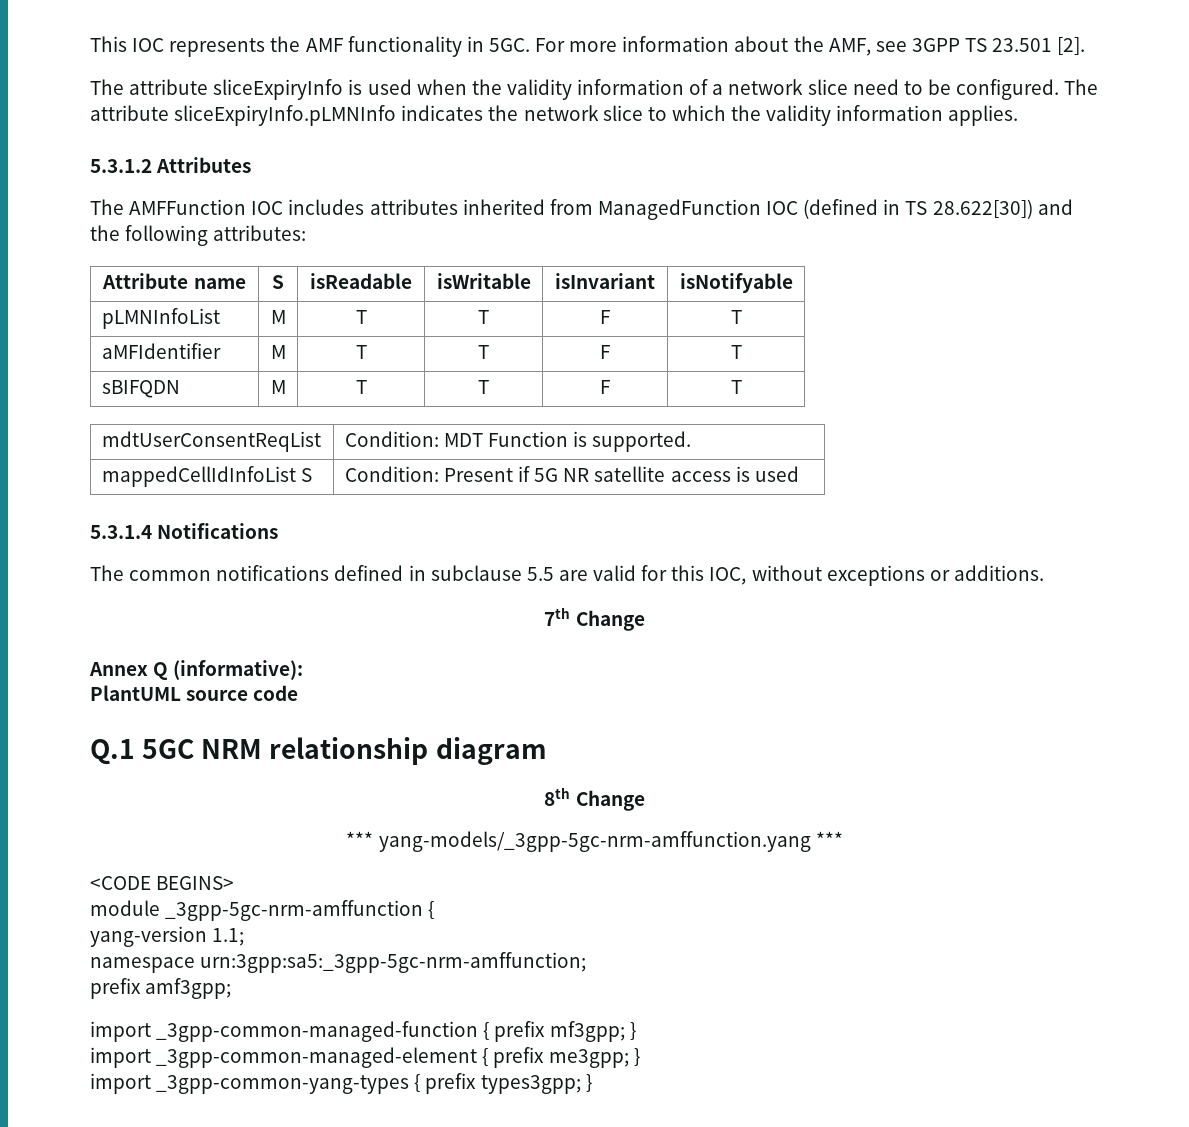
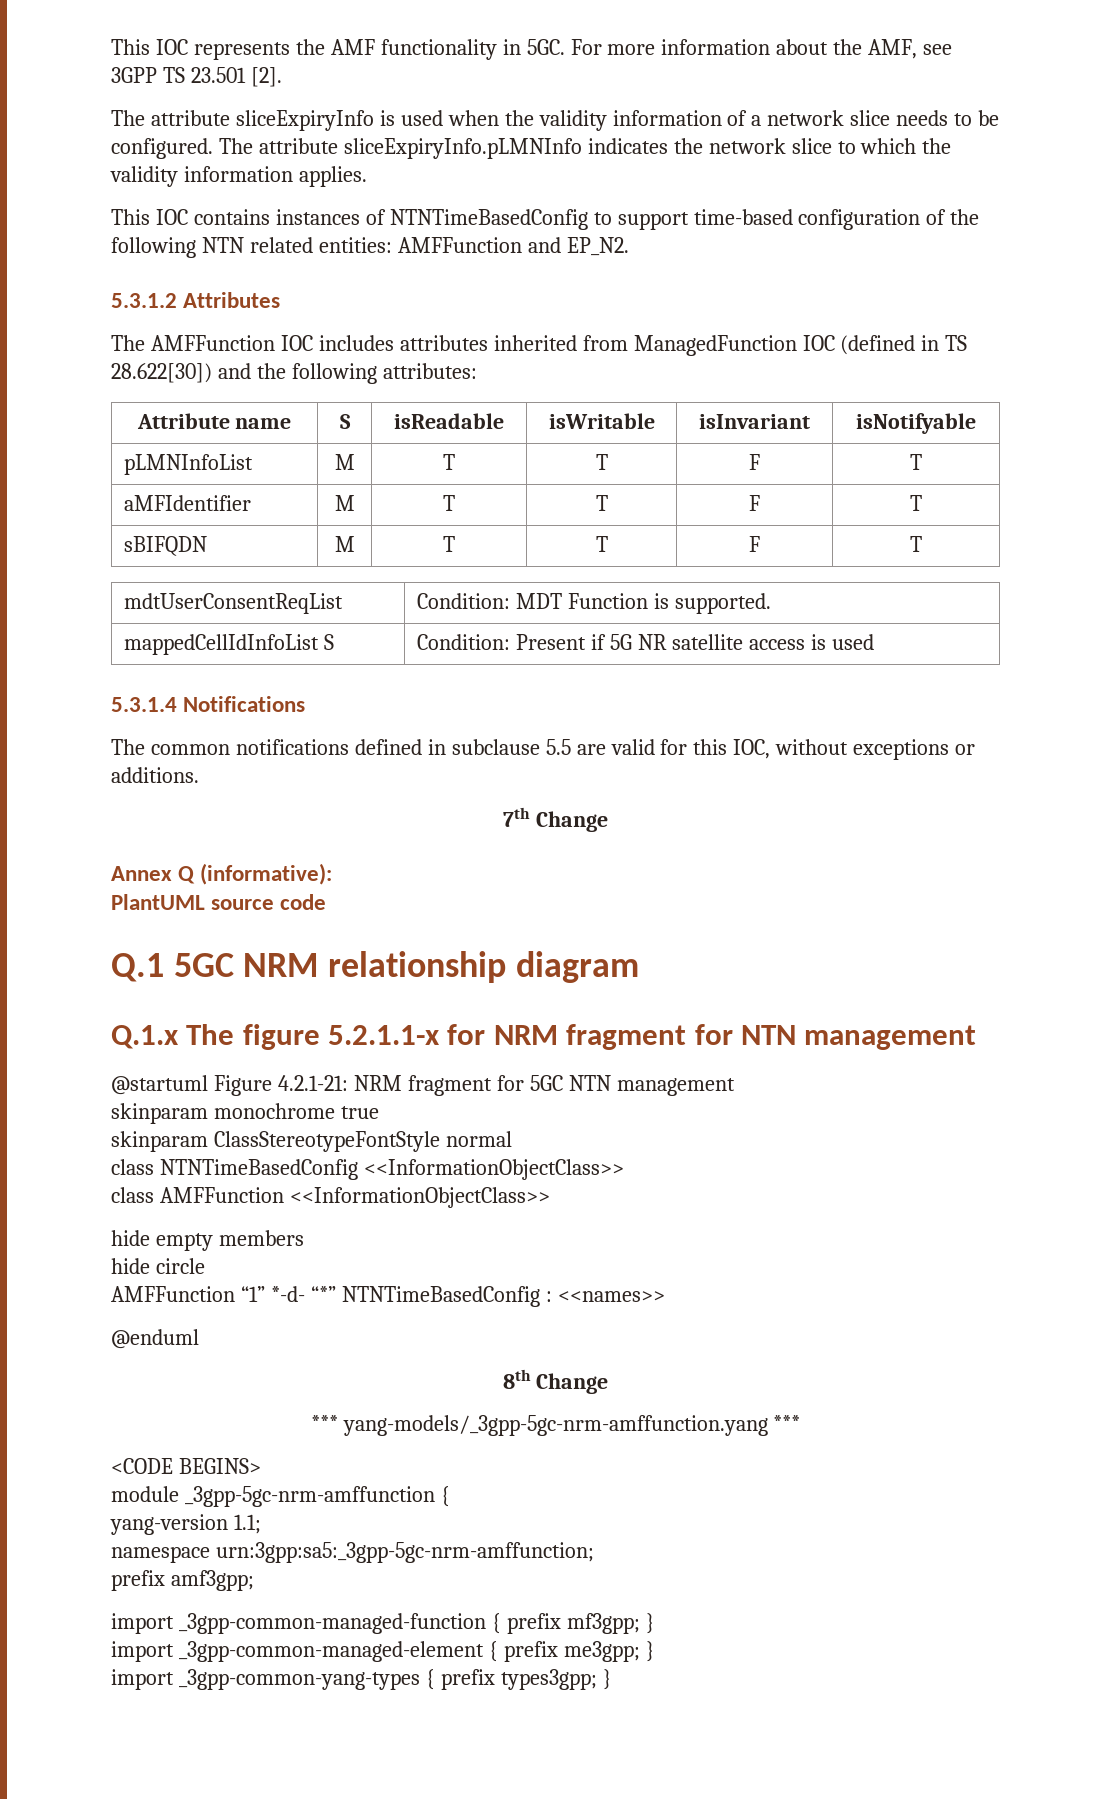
[852,79,899,95] need -> [896,110,949,126] needs
(1019, 115) none -> [111,209,980,230] [111,237,629,258] // This IOC contains instances of NTNTimeBasedConfig to support time-based configuration of the following NTN related entities: AMFFunction and EP_N2.
(547, 751) none -> [111,1024,977,1050] [111,1075,735,1096] [111,1103,379,1124] [111,1131,512,1152] [111,1159,624,1180] [111,1187,550,1208] [111,1230,304,1251] [111,1258,205,1274] [111,1286,665,1307] [111,1329,199,1349] // Q.1.x The figure 5.2.1.1-x for NRM fragment for NTN management // @startuml Figure 4.2.1-21: NRM fragment for 5GC NTN management // skinparam monochrome true // skinparam ClassStereotypeFontStyle normal // class NTNTimeBasedConfig <<InformationObjectClass>> // class AMFFunction <<InformationObjectClass>> // hide empty members // hide circle // AMFFunction “1” *-d- “*” NTNTimeBasedConfig : <<names>> // @enduml

